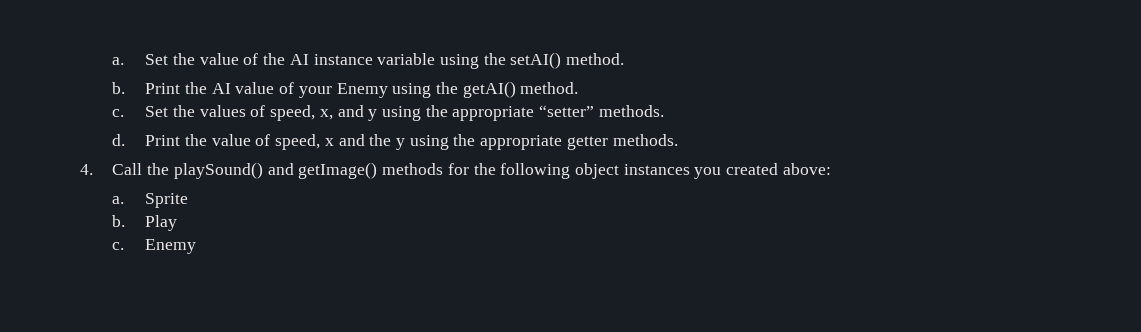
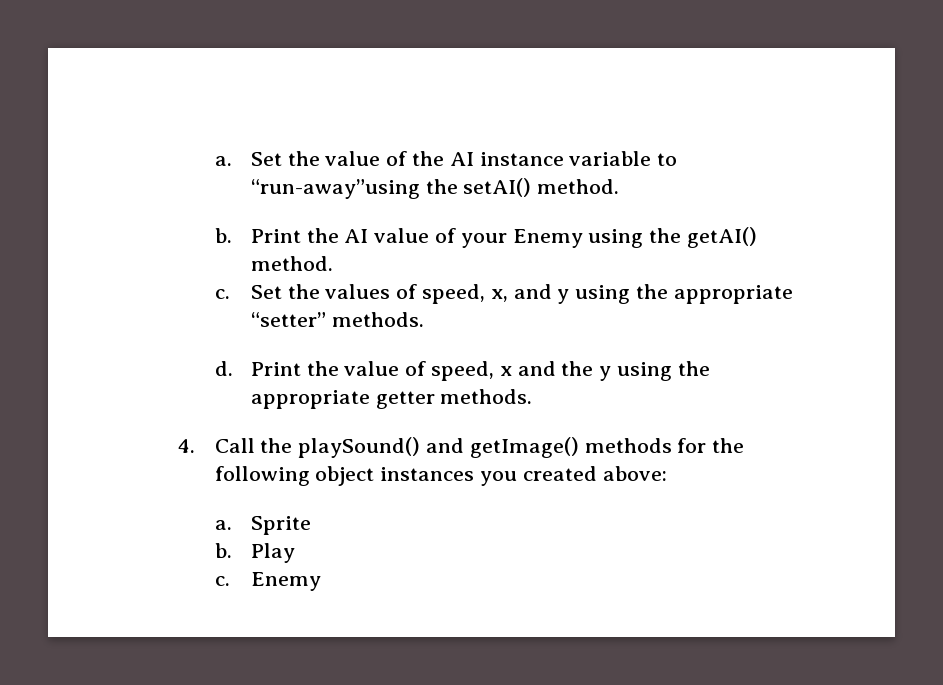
[439,54,479,69] using -> [657,153,678,166] [250,179,420,199] to “run-away”using

